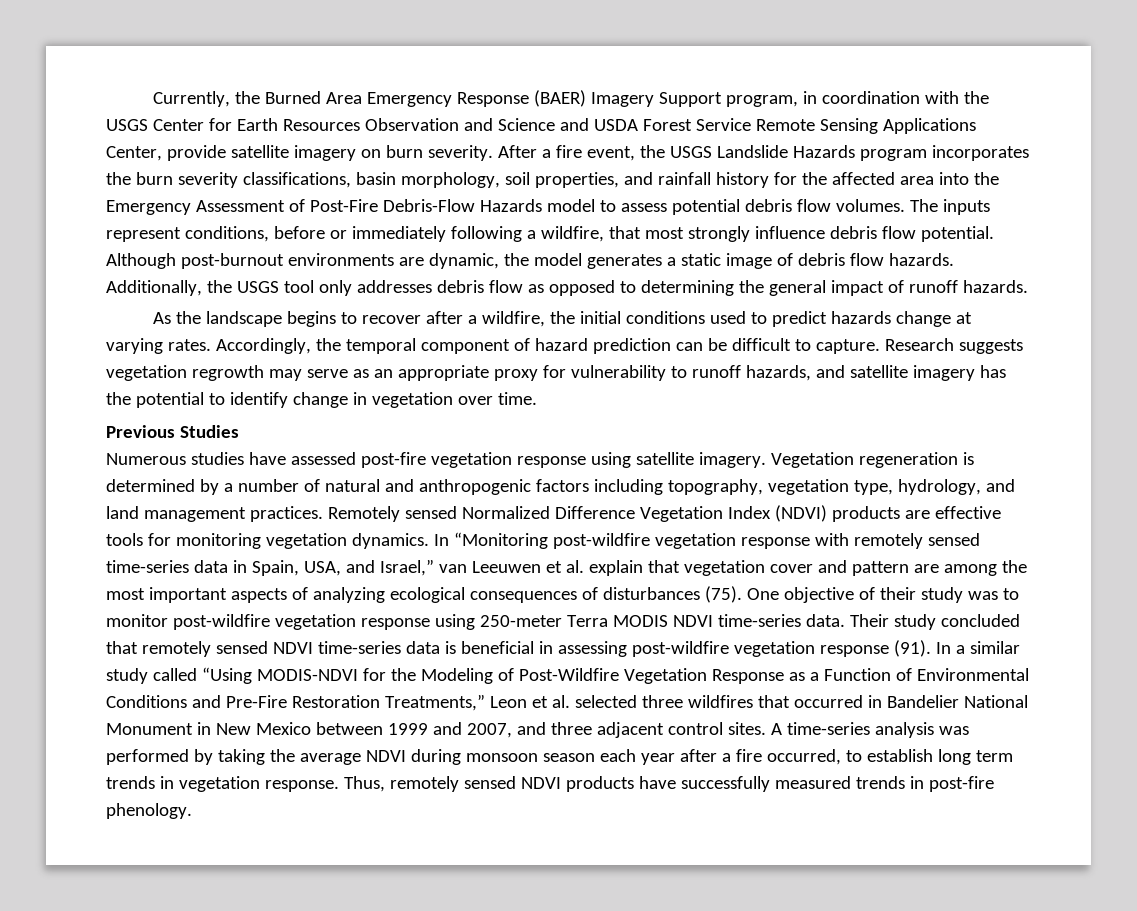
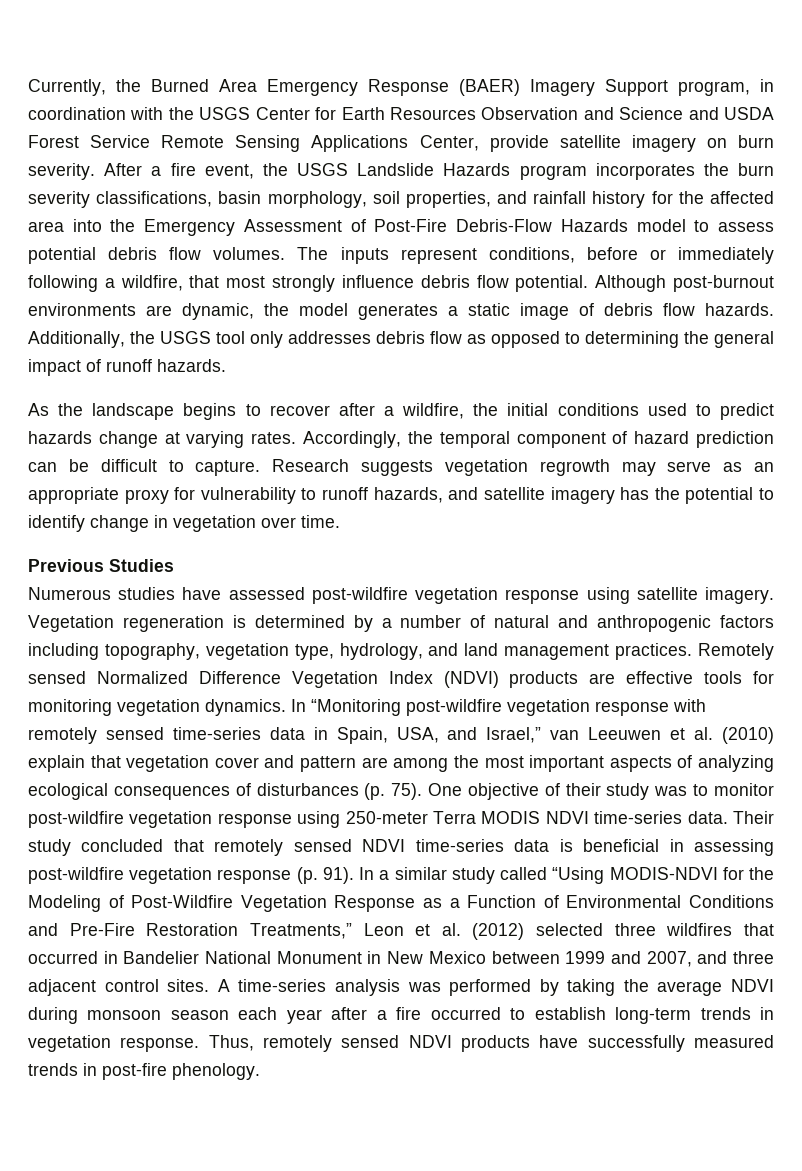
[360,452,426,468] post-fire -> [311,587,408,604] post-wildfire
(584, 566) none -> [721,727,774,744] (2010)
[704,586,742,603] (75). -> [364,783,423,800] (p. 75).
[893,640,931,657] (91). -> [296,867,354,884] (p. 91).
(570, 701) none -> [472,923,525,940] (2012)
[766,749,841,765] occurred, -> [430,1007,501,1020] occurred
[937,749,1013,765] long term -> [615,1007,692,1024] long-term

